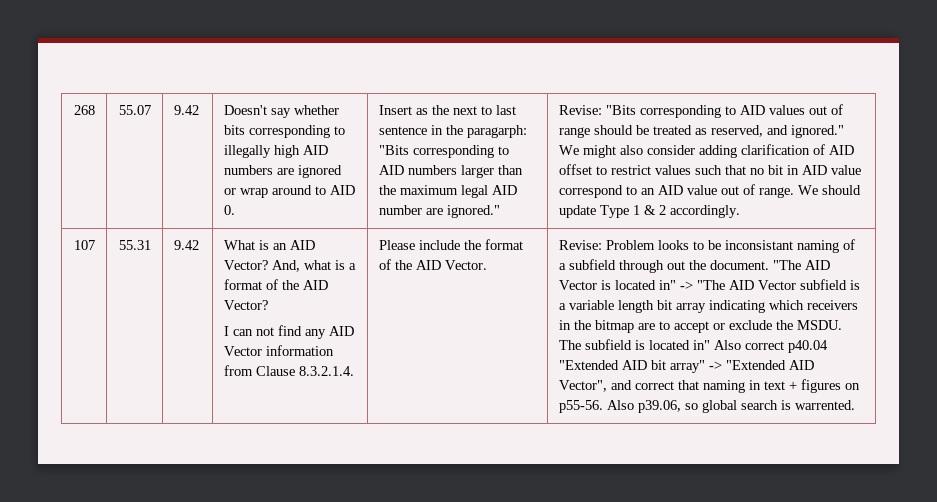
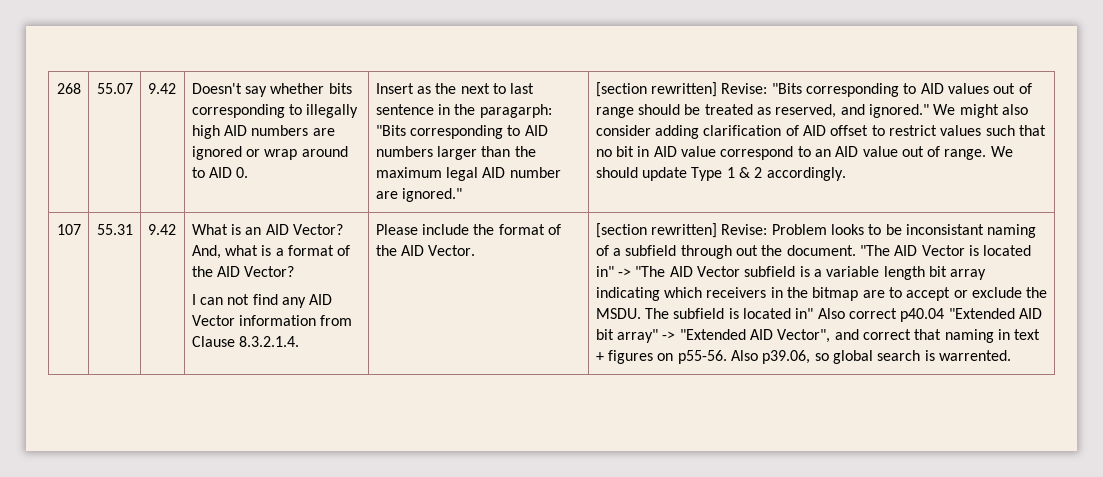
(500, 211) none -> [595,82,717,97] [section rewritten]
(487, 265) none -> [595,223,717,238] [section rewritten]

